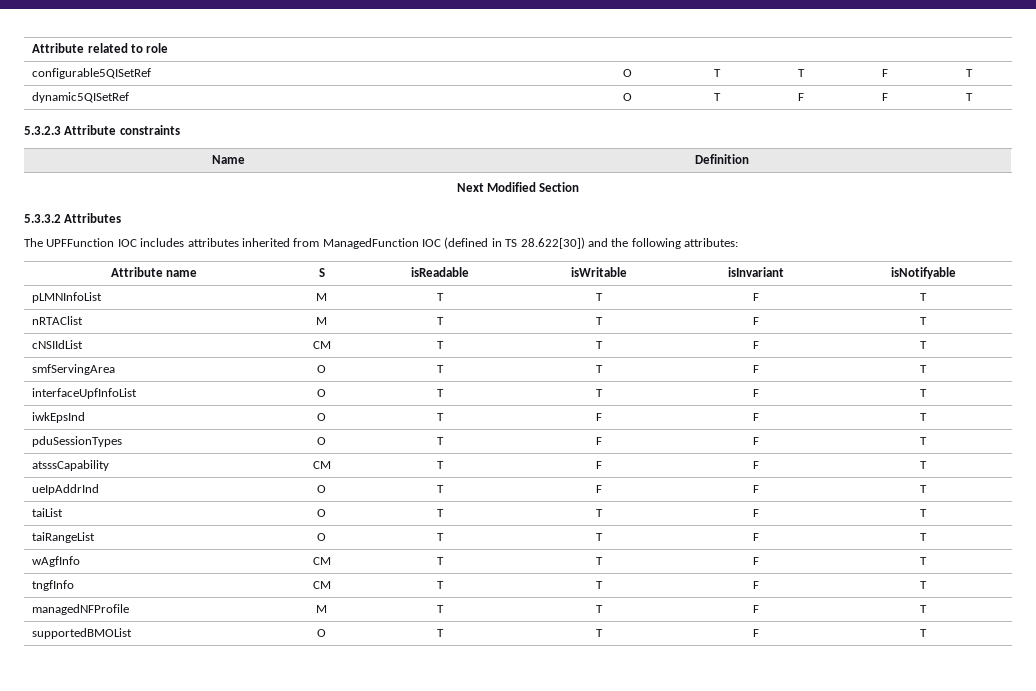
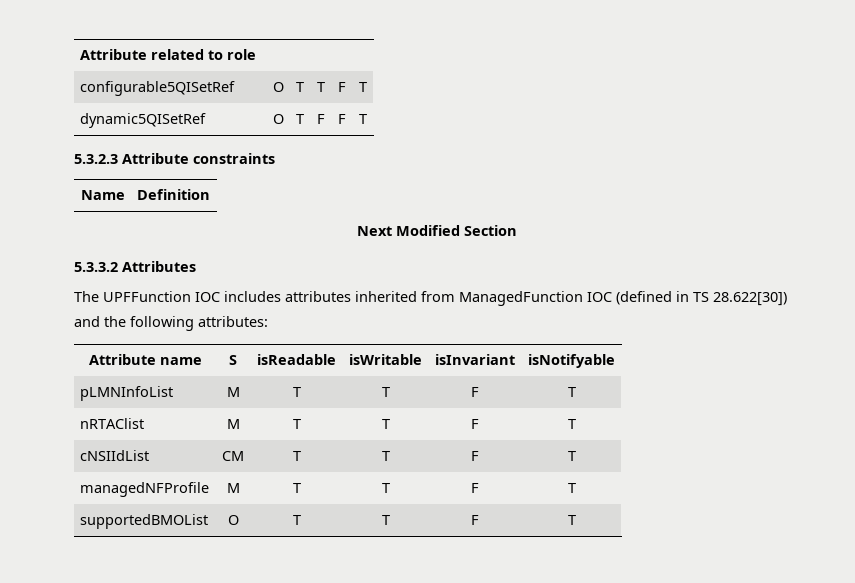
[32,364,116,375] [317,365,326,373] [437,365,444,373] [595,365,603,373] [752,365,759,373] [919,365,927,373] [32,388,138,399] [317,389,326,397] [437,389,444,397] [595,389,603,397] [752,389,759,397] [919,389,927,397] [32,412,86,423] [317,413,326,421] [437,413,444,421] [595,413,602,421] [752,413,759,421] [919,413,927,421] [32,436,123,447] [317,437,326,445] [437,437,444,445] [595,437,602,445] [752,437,759,445] [919,437,927,445] [32,460,110,471] [312,461,331,469] [437,461,444,469] [595,461,602,469] [752,461,759,469] [919,461,927,469] [32,484,100,495] [317,485,326,493] [437,485,444,493] [595,485,602,493] [752,485,759,493] [919,485,927,493] [32,508,64,517] [317,509,326,517] [437,509,444,517] [595,509,603,517] [752,509,759,517] [919,509,927,517] [32,532,96,543] [317,533,326,541] [437,533,444,541] [595,533,603,541] [752,533,759,541] [919,533,927,541] [32,556,81,567] [312,557,331,565] [437,557,444,565] [595,557,603,565] [752,557,759,565] [919,557,927,565] [32,580,75,591] [312,581,331,589] [437,581,444,589] [595,581,603,589] [752,581,759,589] [919,581,927,589] // smfServingArea | O | T | T | F | T // interfaceUpfInfoList | O | T | T | F | T // iwkEpsInd | O | T | F | F | T // pduSessionTypes | O | T | F | F | T // atsssCapability | CM | T | F | F | T // ueIpAddrInd | O | T | F | F | T // taiList | O | T | T | F | T // taiRangeList | O | T | T | F | T // wAgfInfo | CM | T | T | F | T // tngfInfo | CM | T | T | F | T -> (576, 456) none

